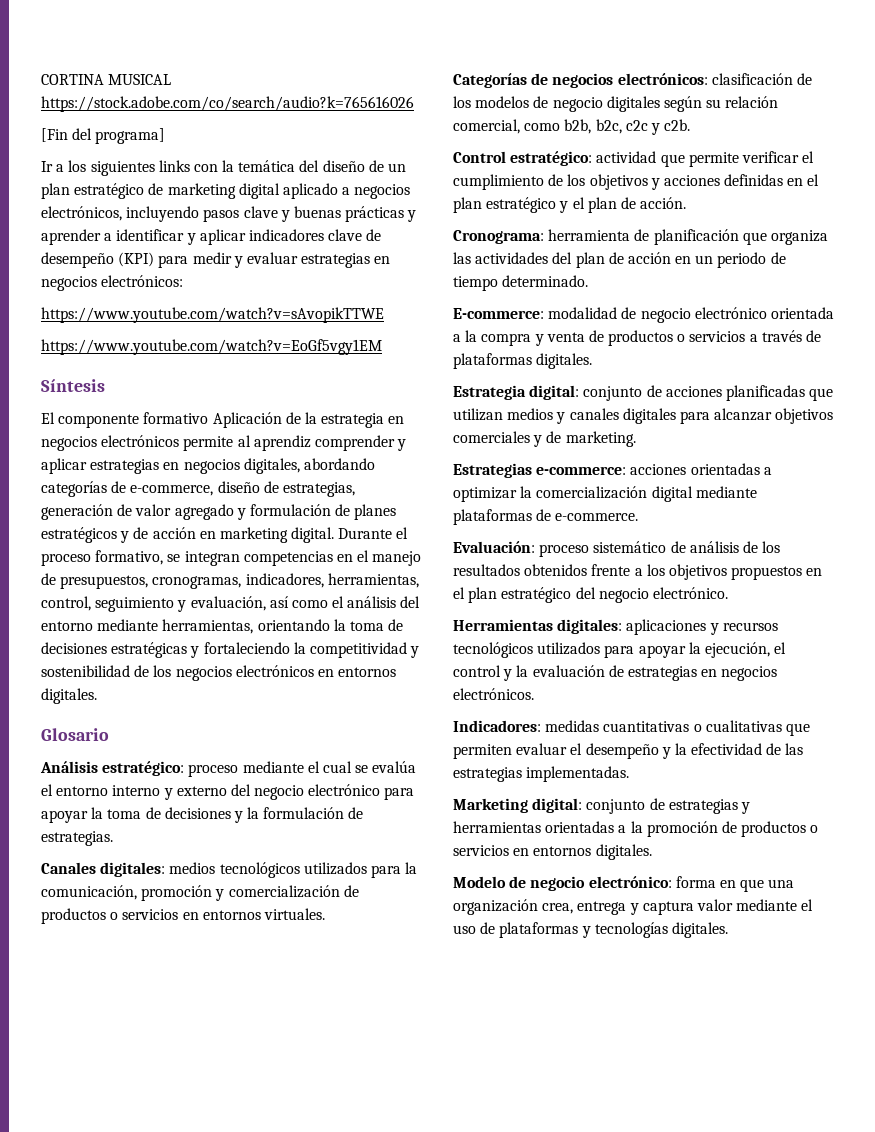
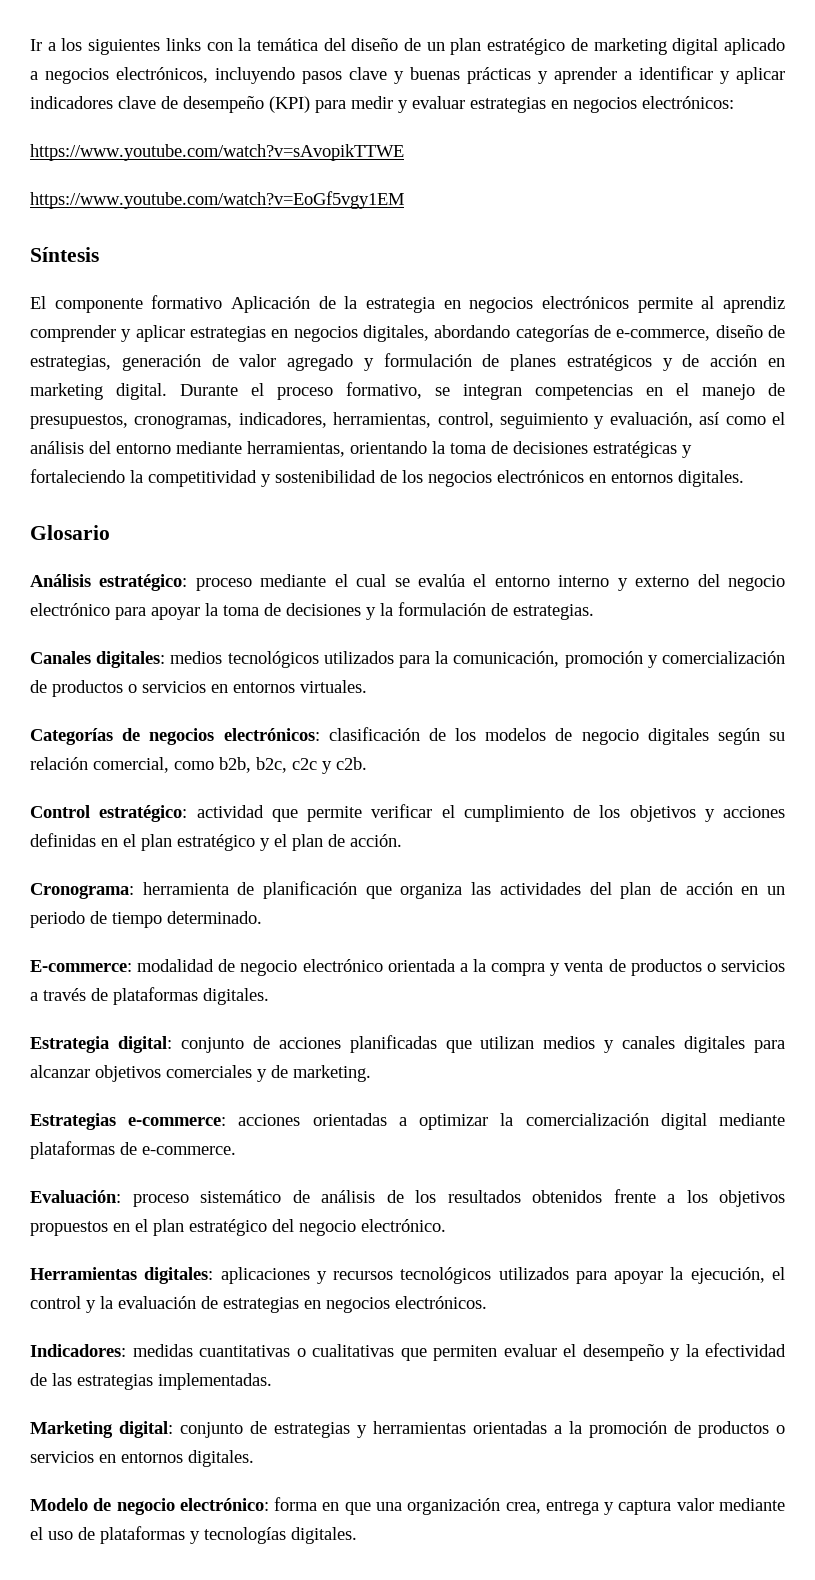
[41,74,172,85] [41,96,414,112] [41,128,166,144] CORTINA MUSICAL https://stock.adobe.com/co/search/audio?k=765616026 // [Fin del programa] // -> (30, 45) none

